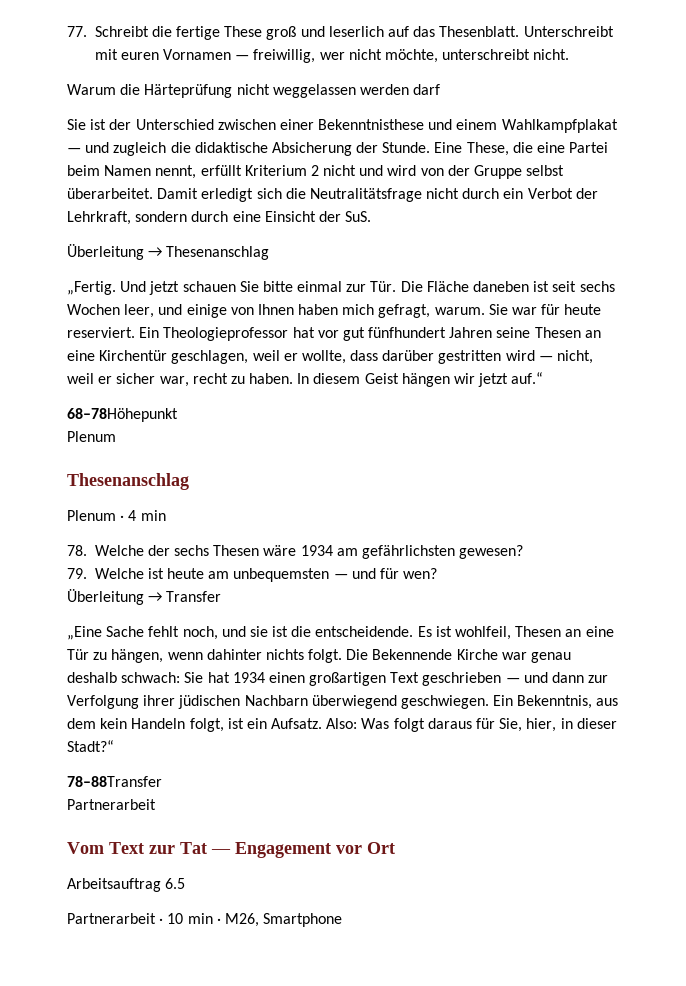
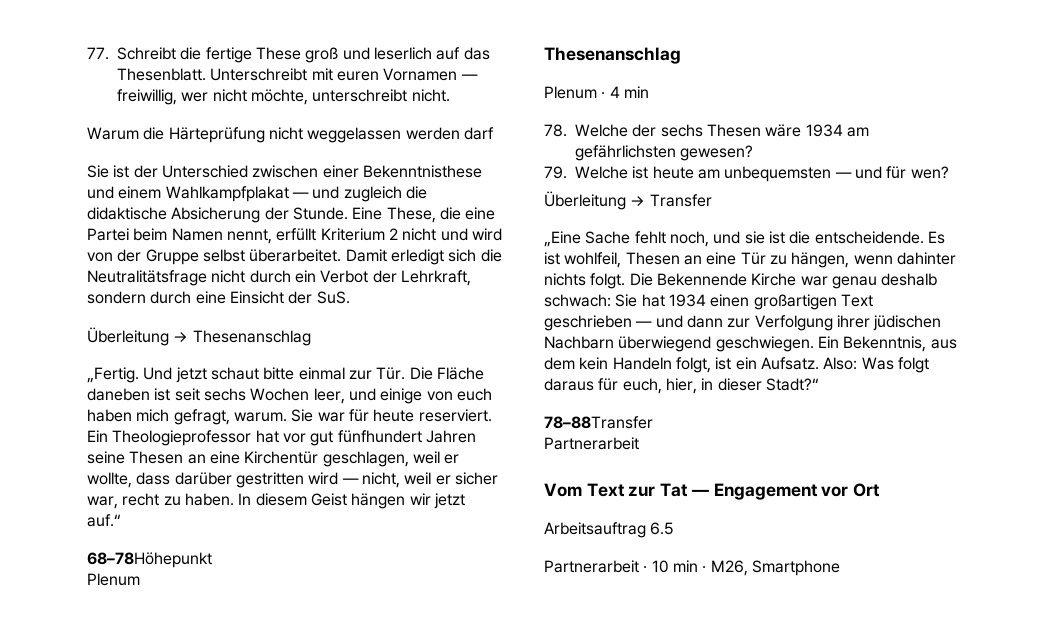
[182,281,259,292] schauen Sie -> [210,367,259,380] schaut
[257,304,294,315] Ihnen -> [456,388,492,401] euch
[499,718,523,732] Sie, -> [622,378,662,394] euch,

